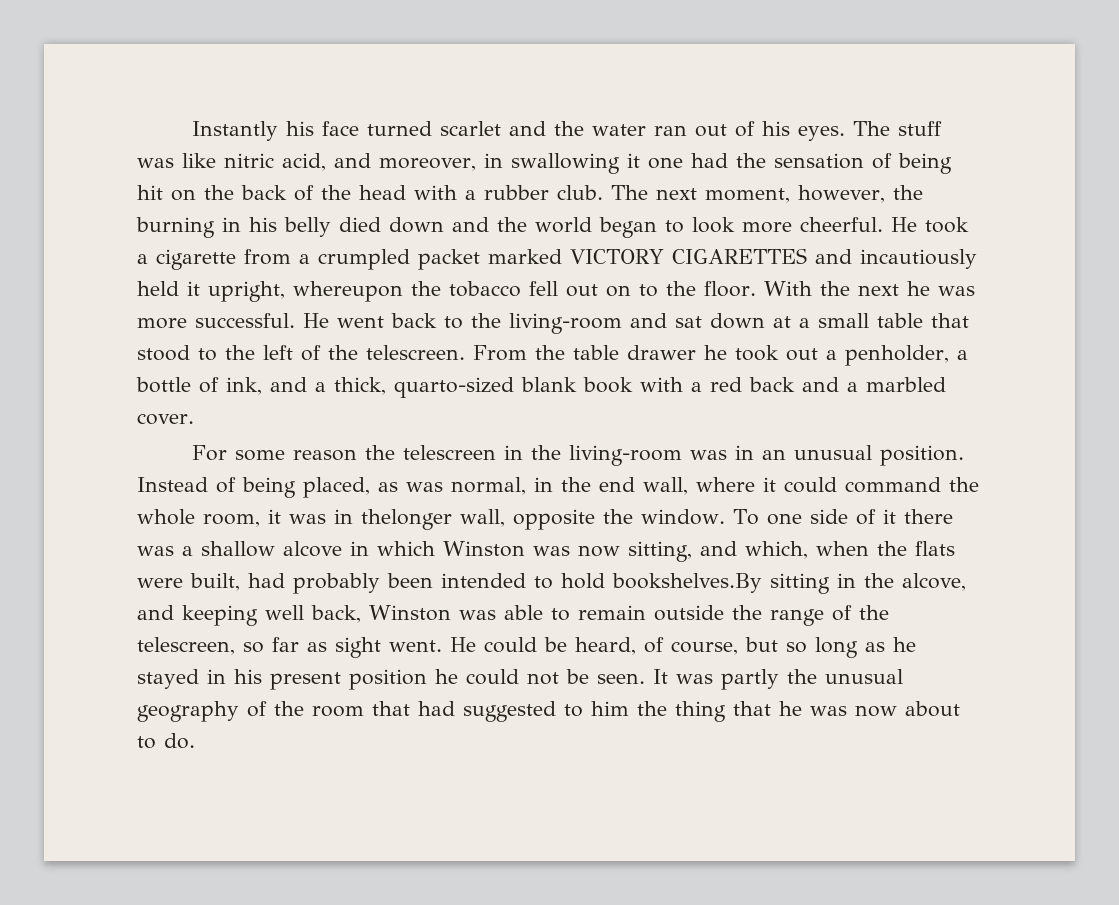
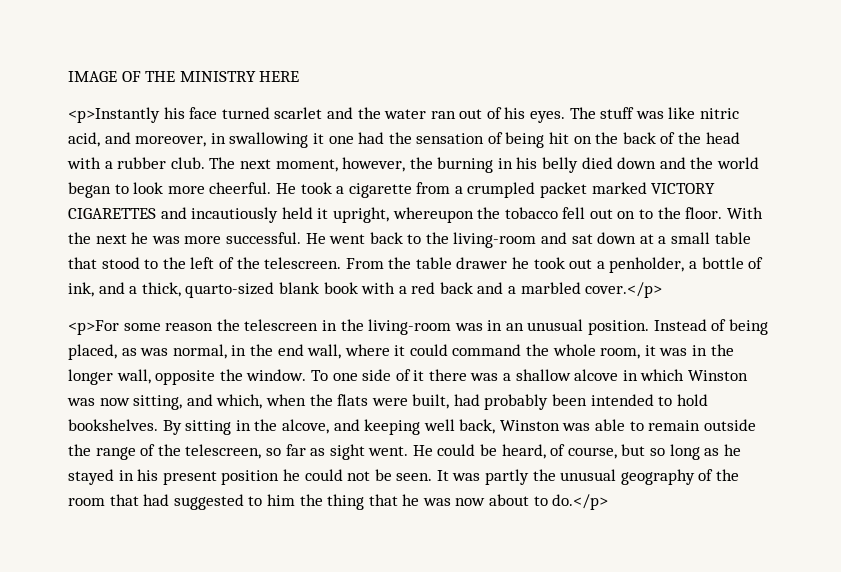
[192,121,279,141] Instantly -> [68,71,300,82] [68,107,160,123] IMAGE OF THE MINISTRY HERE // <p>Instantly
[137,413,194,425] [192,445,228,461] cover. // For -> [585,282,663,298] [68,320,119,335] cover.</p> // <p>For
[361,509,452,530] thelonger -> [710,344,734,356] [68,369,113,385] the longer
[612,573,762,593] bookshelves.By -> [68,419,182,435] bookshelves. By
[164,733,195,749] do. -> [552,494,609,510] do.</p>

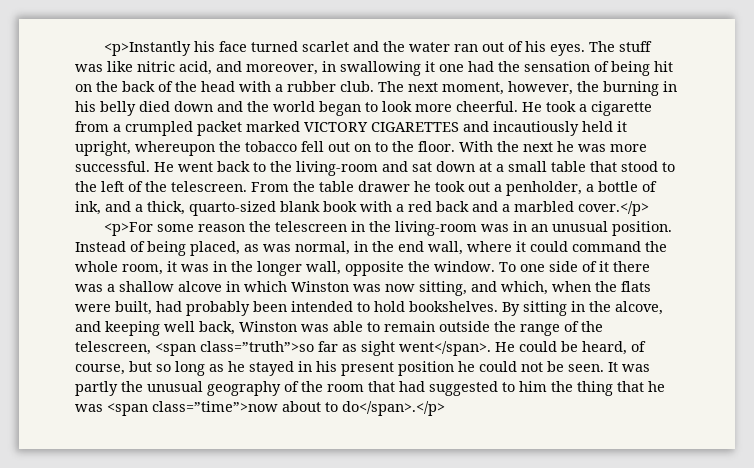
[68,71,300,82] IMAGE OF THE MINISTRY HERE // -> (104, 48) none
[265,448,281,456] so -> [155,341,314,356] <span class=”truth”>so
[368,446,409,456] went. -> [399,341,491,356] went</span>.
[455,498,486,506] now -> [107,401,278,416] <span class=”time”>now
[552,494,609,510] do.</p> -> [342,401,445,416] do</span>.</p>

